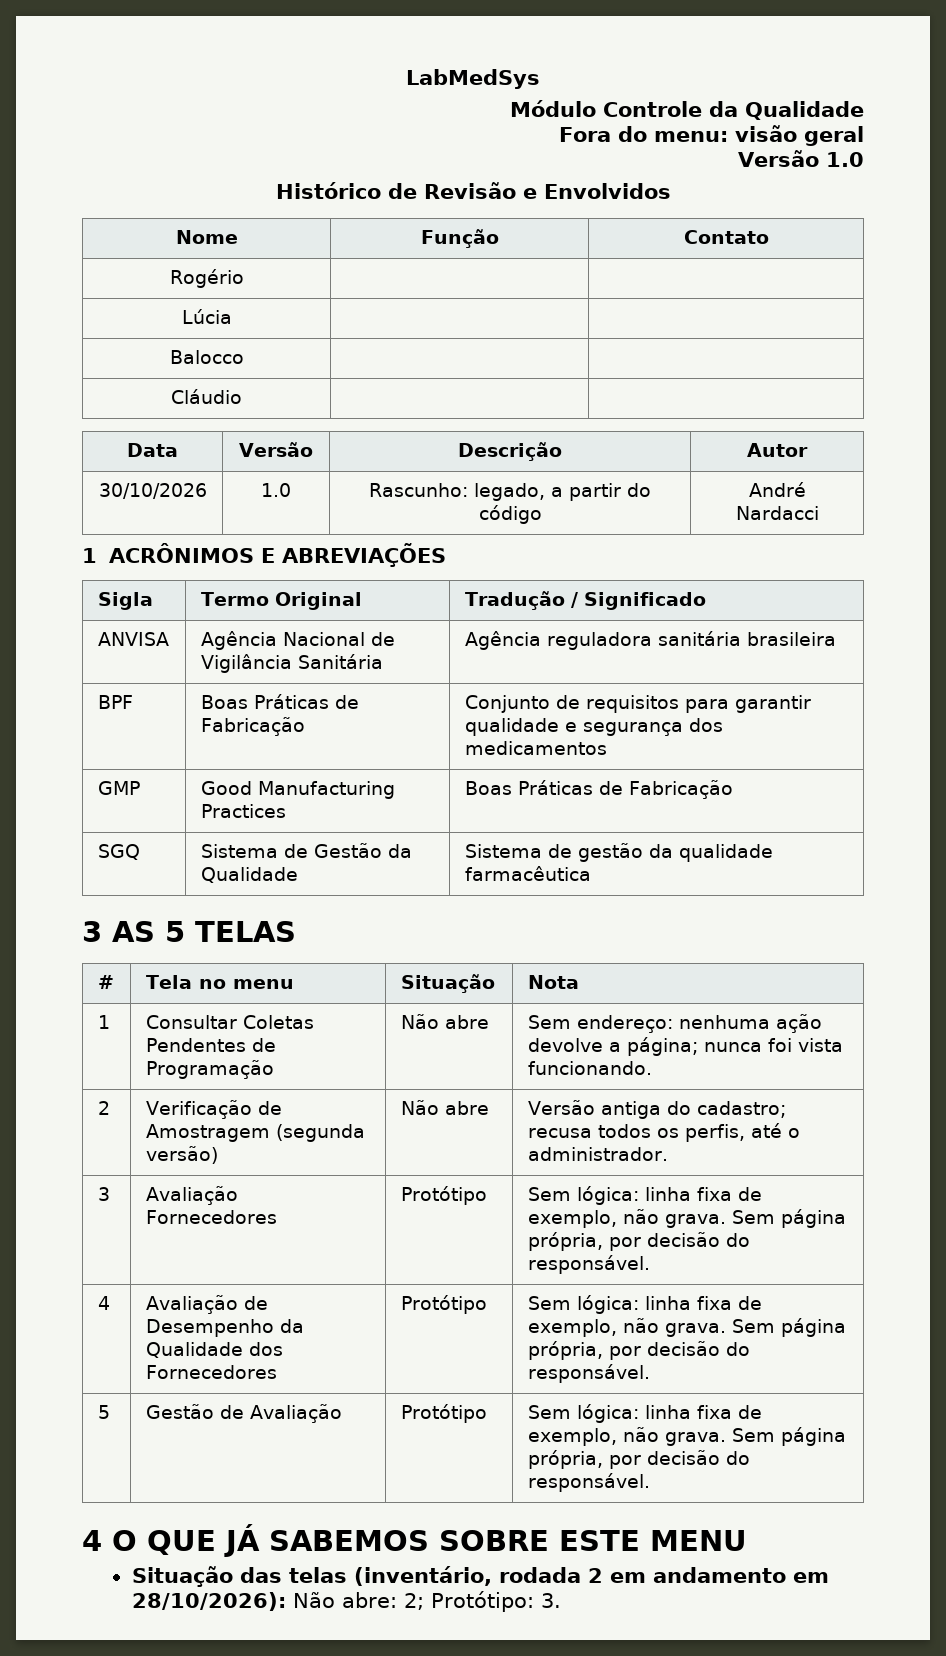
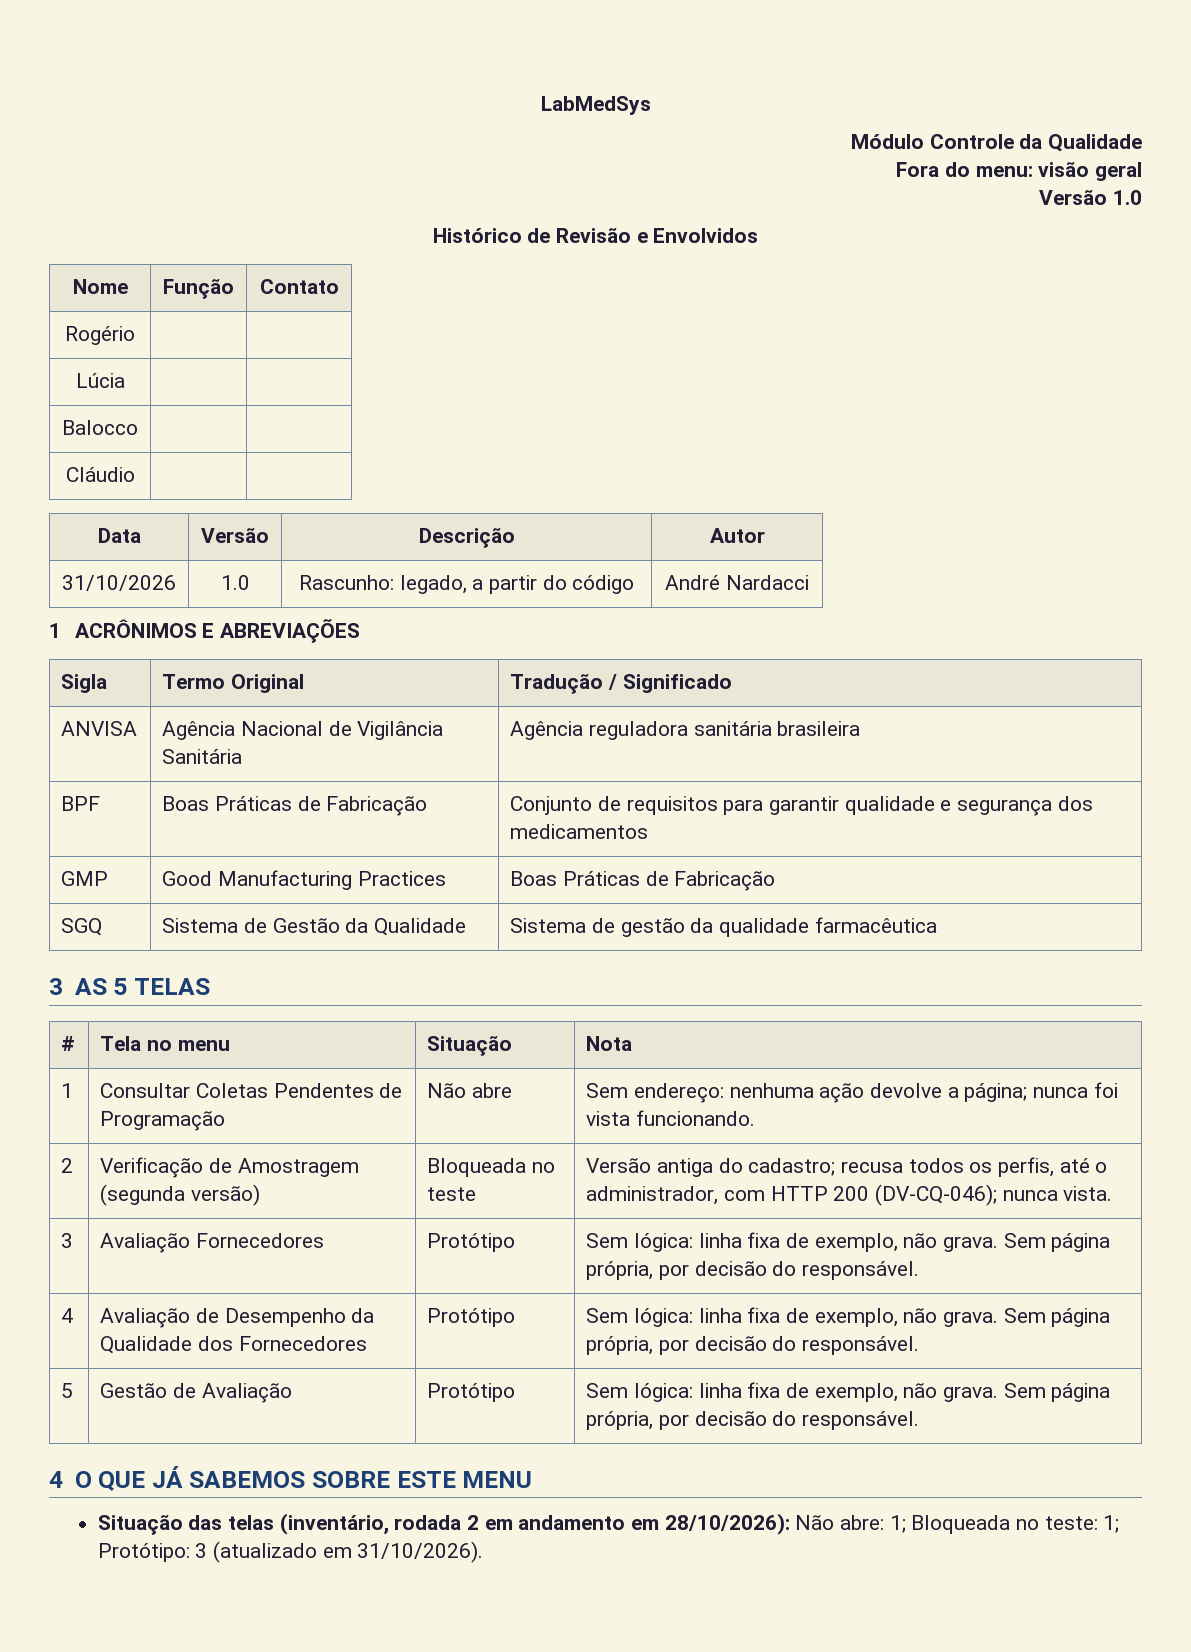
[98,483,207,499] 30/10/2026 -> [62,575,176,591] 31/10/2026
[400,1100,489,1115] Não abre -> [427,1158,555,1177] [427,1187,477,1201] Bloqueada no teste
[527,1147,668,1161] administrador. -> [586,1184,1113,1206] administrador, com HTTP 200 (DV-CQ-046); nunca vista.
[403,1591,561,1612] 2; Protótipo: 3. -> [889,1515,1120,1534] [97,1541,484,1563] 1; Bloqueada no teste: 1; Protótipo: 3 (atualizado em 31/10/2026).

